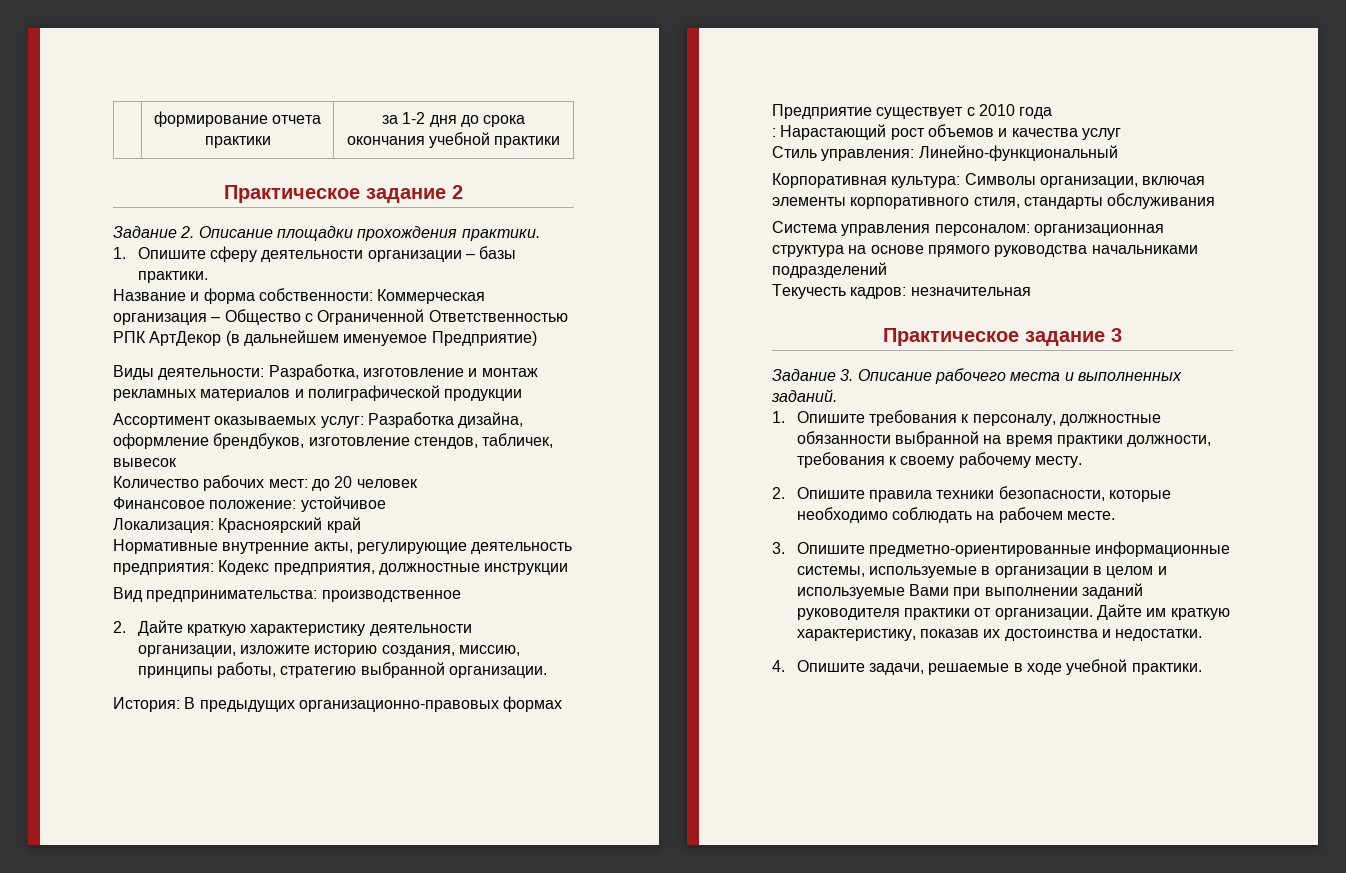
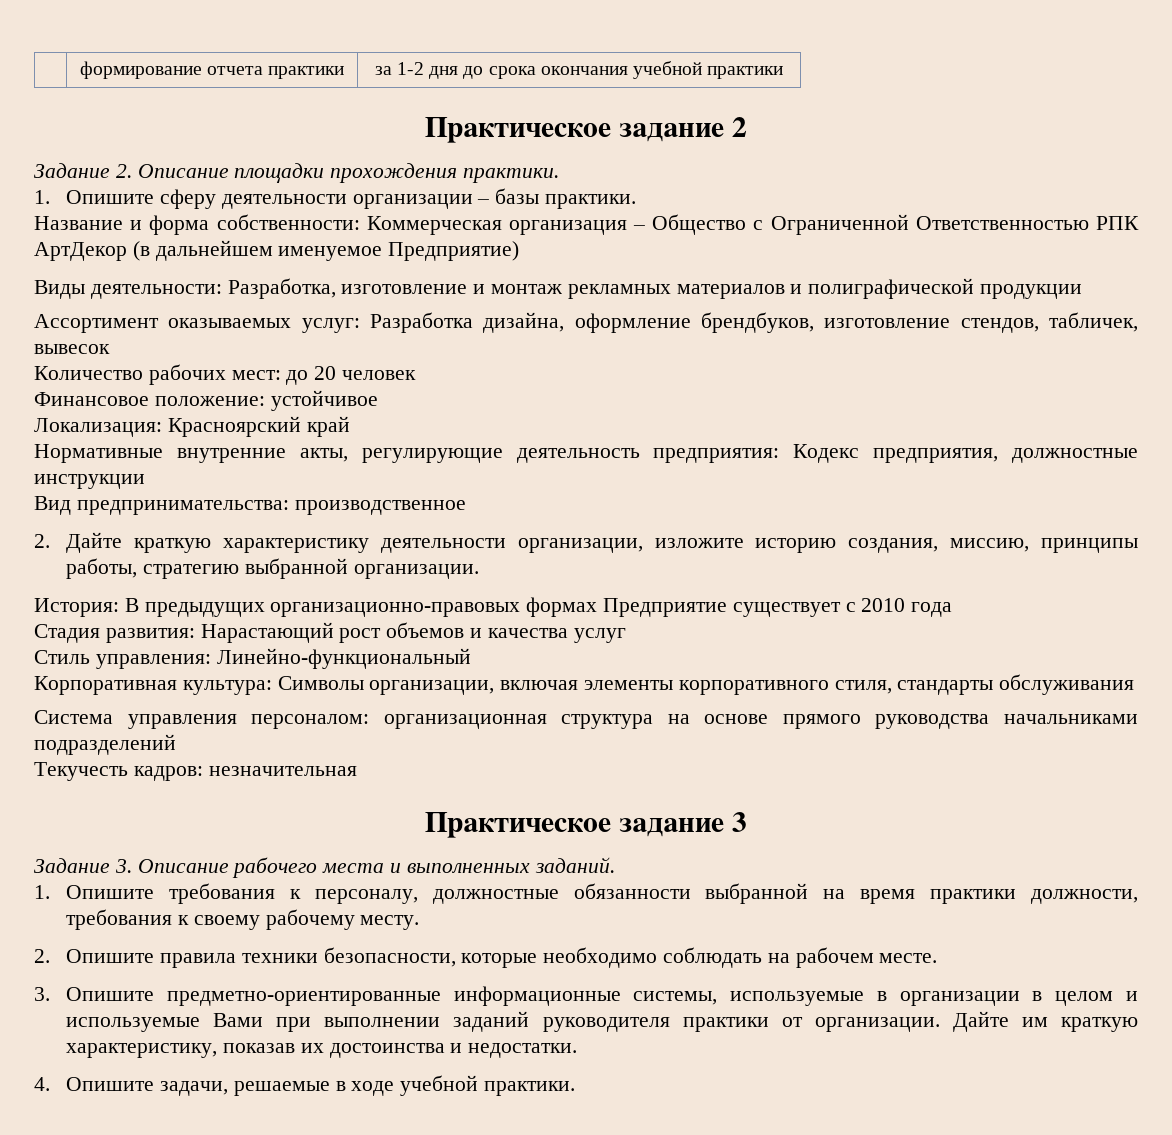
[772,128,776,137] : -> [34,624,195,643] Стадия развития:

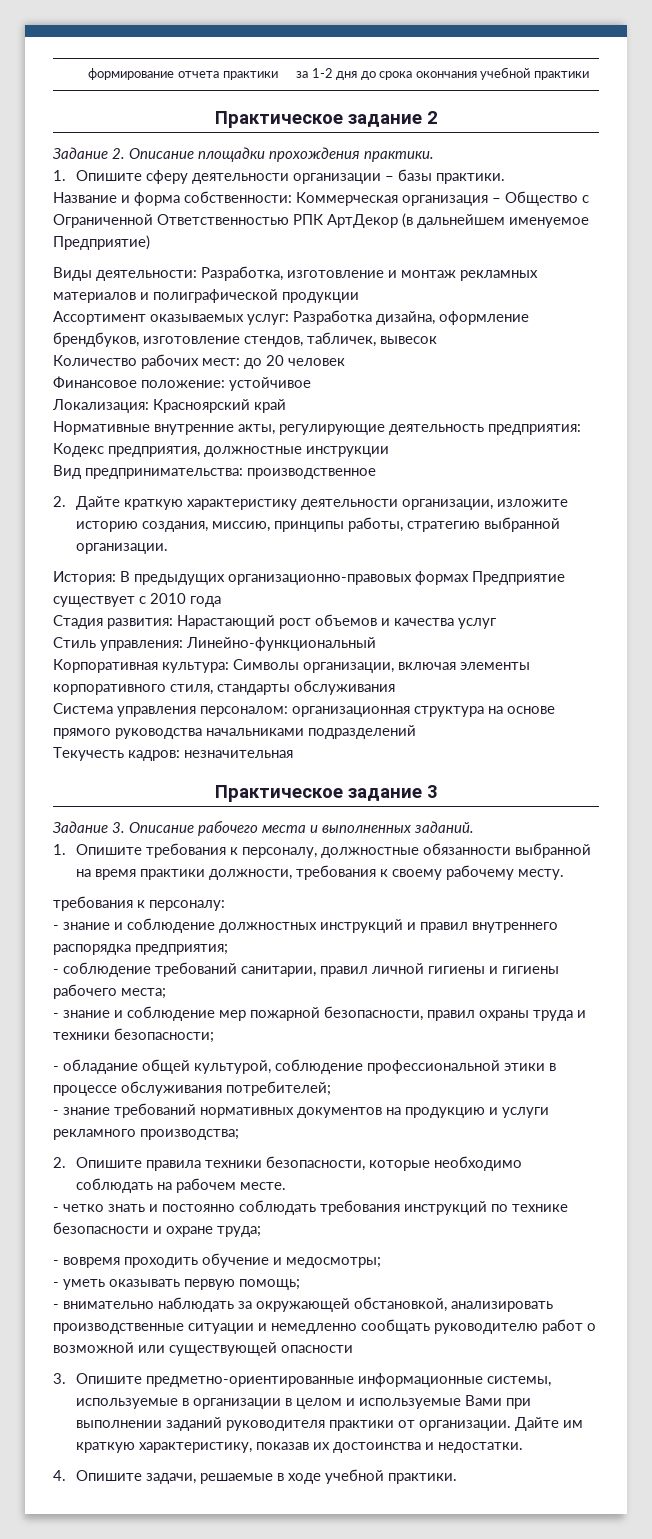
(420, 922) none -> [53,896,225,911] [53,918,558,933] [53,944,228,955] [53,962,559,977] [53,984,166,999] [53,1006,586,1021] [53,1028,214,1043] [53,1059,556,1074] [53,1081,331,1096] [53,1103,549,1118] [53,1129,239,1140] // требования к персоналу: // - знание и соблюдение должностных инструкций и правил внутреннего распорядка предприятия; // - соблюдение требований санитарии, правил личной гигиены и гигиены рабочего места; // - знание и соблюдение мер пожарной безопасности, правил охраны труда и техники безопасности; // - обладание общей культурой, соблюдение профессиональной этики в процессе обслуживания потребителей; // - знание требований нормативных документов на продукцию и услуги рекламного производства;
(938, 958) none -> [53,1200,568,1215] [53,1222,261,1237] [53,1253,381,1268] [53,1279,300,1290] [53,1297,553,1312] [53,1319,596,1334] [53,1342,353,1356] // - четко знать и постоянно соблюдать требования инструкций по технике безопасности и охране труда; // - вовремя проходить обучение и медосмотры; // - уметь оказывать первую помощь; // - внимательно наблюдать за окружающей обстановкой, анализировать производственные ситуации и немедленно сообщать руководителю работ о возможной или существующей опасности

